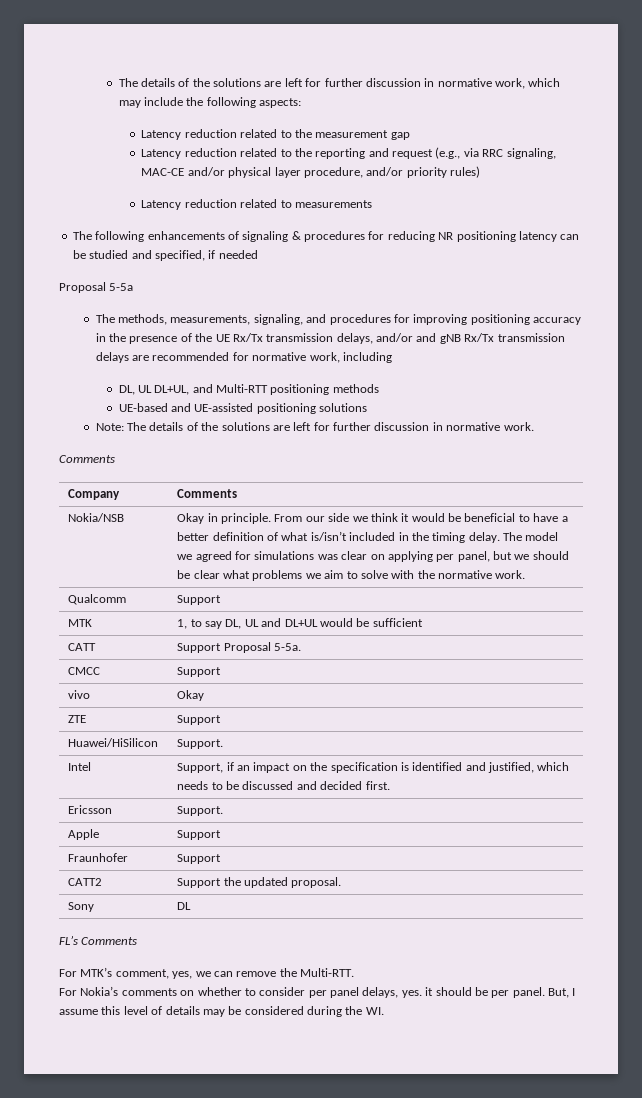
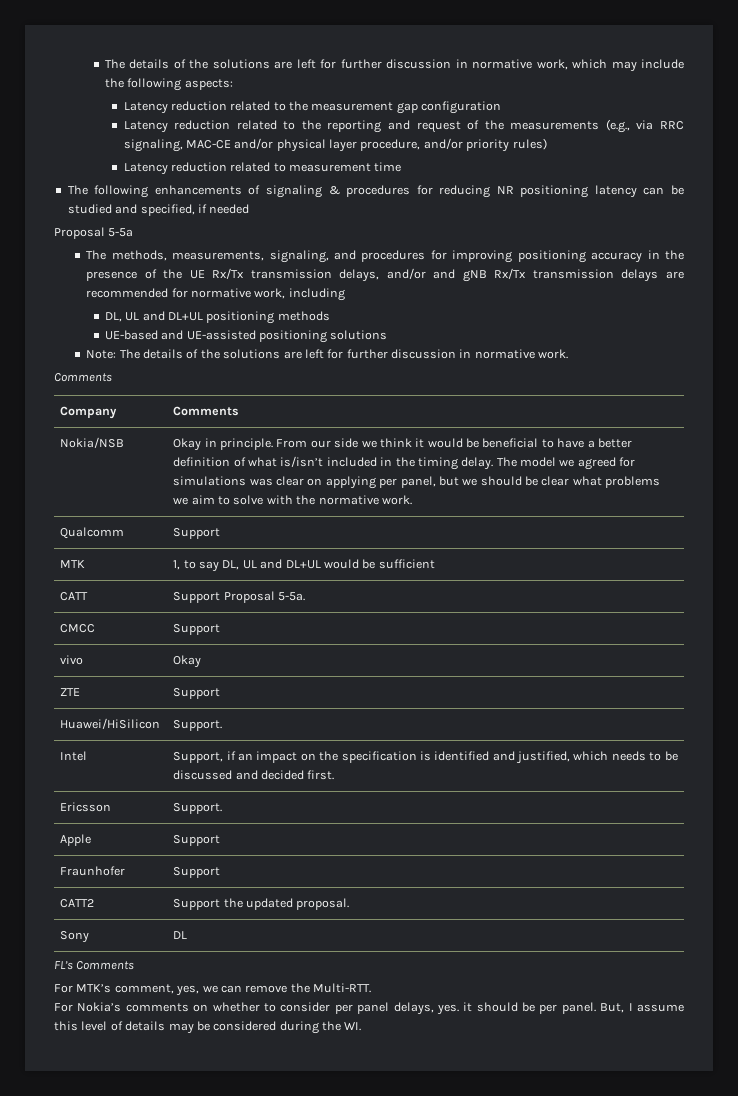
(410, 136) none -> [421,101,502,114] configuration
(434, 154) none -> [467,120,600,130] of the measurements
[294,200,372,208] measurements -> [289,162,402,172] measurement time
[154,384,269,395] DL+UL, and Multi-RTT -> [142,311,204,321] and DL+UL

